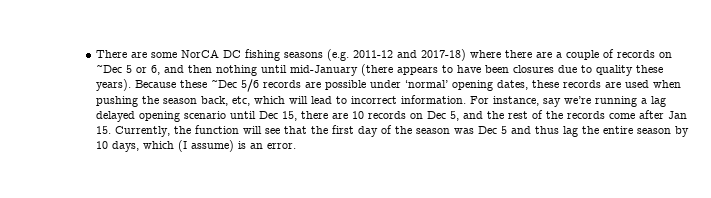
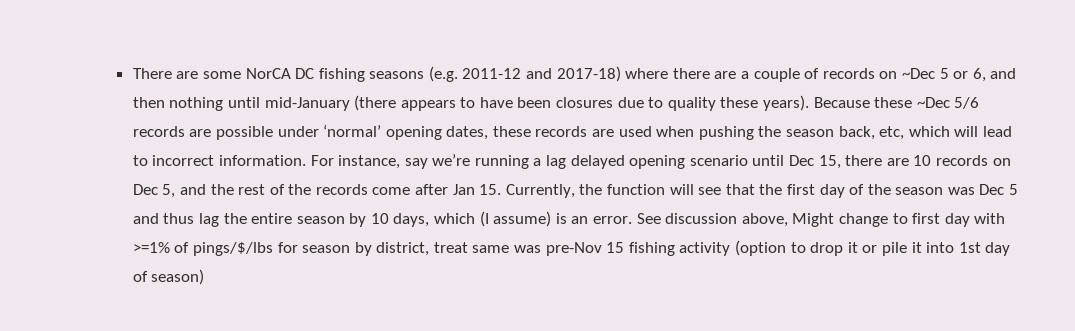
(297, 146) none -> [636,213,1006,227] [132,240,1011,256] [132,269,205,285] See discussion above, Might change to first day with >=1% of pings/$/lbs for season by district, treat same was pre-Nov 15 fishing activity (option to drop it or pile it into 1st day of season)

